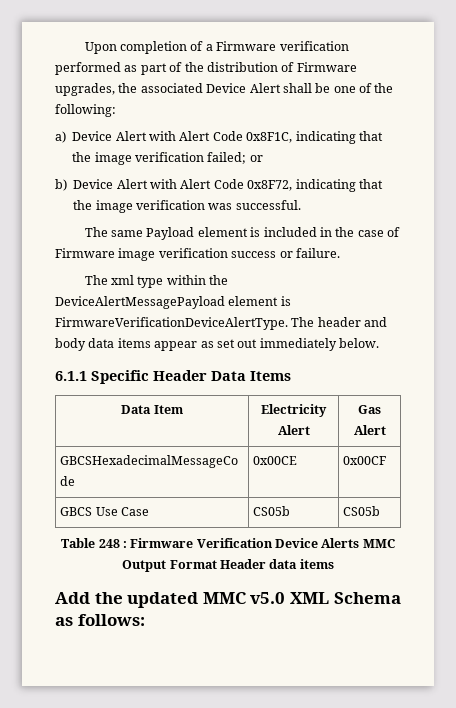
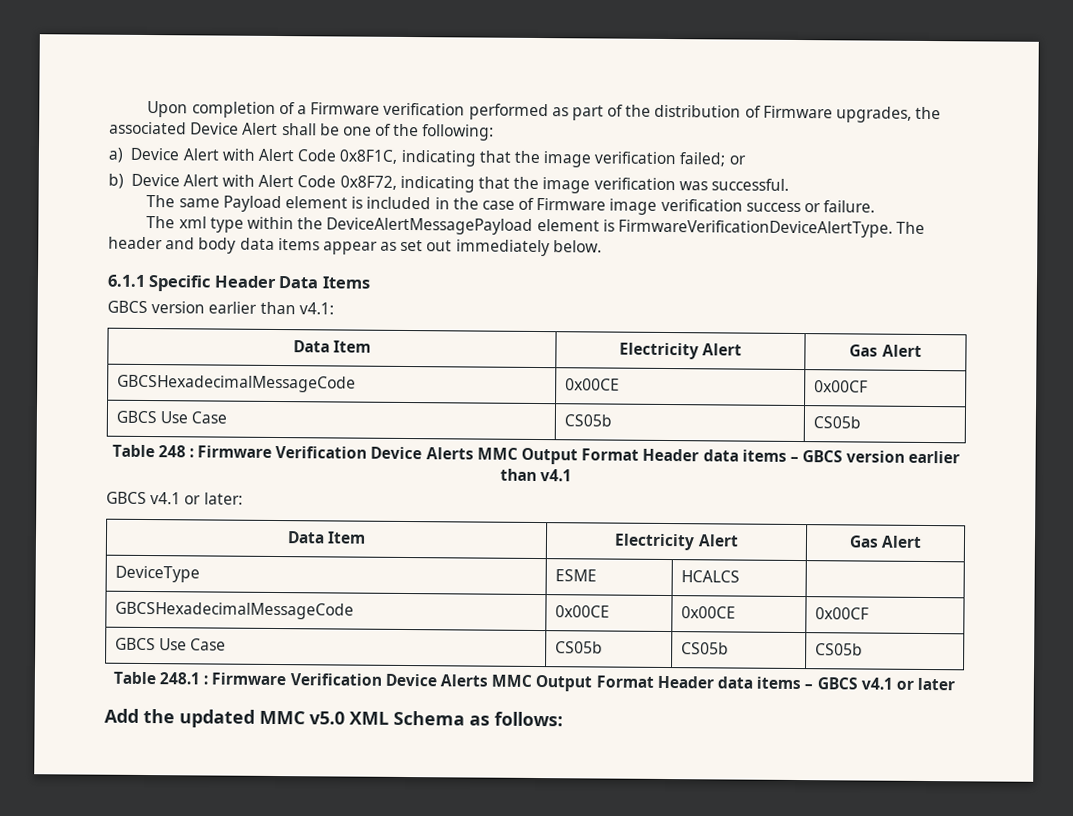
(291, 376) none -> [107,300,334,315] // GBCS version earlier than v4.1:
(334, 564) none -> [789,450,961,464] [499,468,573,482] [106,491,243,505] [286,531,367,544] [614,533,739,551] [848,535,923,548] [114,565,200,583] [554,569,597,582] [680,570,740,583] [114,601,354,620] [554,605,610,618] [680,606,736,619] [814,607,869,620] [114,637,226,651] [554,641,603,654] [680,642,729,655] [814,643,863,656] [112,671,956,692] – GBCS version earlier than v4.1 // GBCS v4.1 or later: // Data Item | Electricity Alert | Gas Alert // DeviceType | ESME | HCALCS | // GBCSHexadecimalMessageCode | 0x00CE | 0x00CE | 0x00CF // GBCS Use Case | CS05b | CS05b | CS05b // Table 248.1 : Firmware Verification Device Alerts MMC Output Format Header data items – GBCS v4.1 or later

